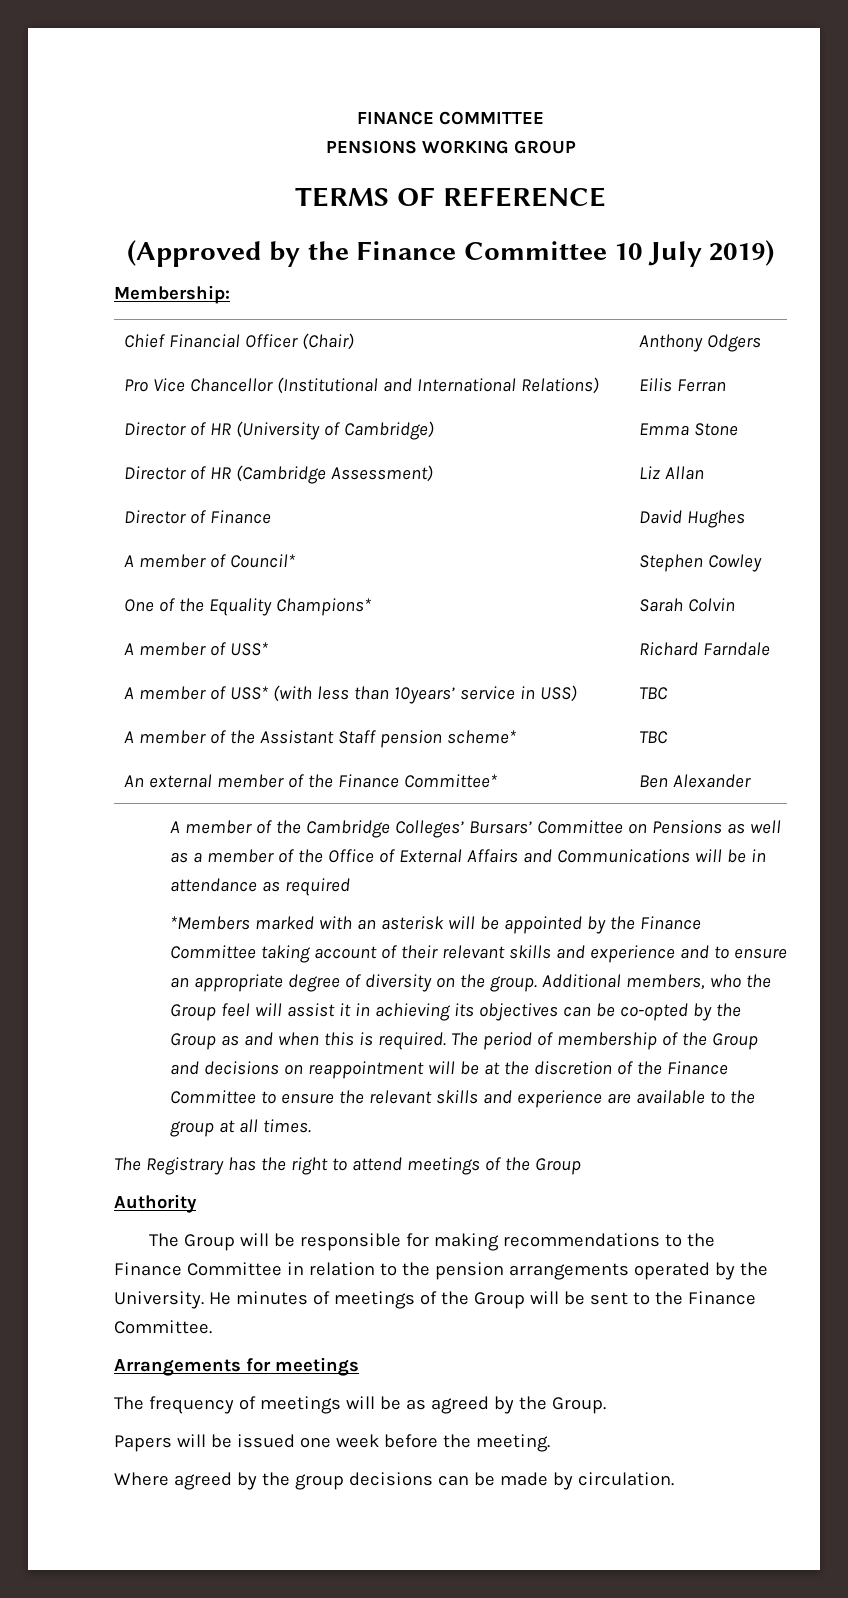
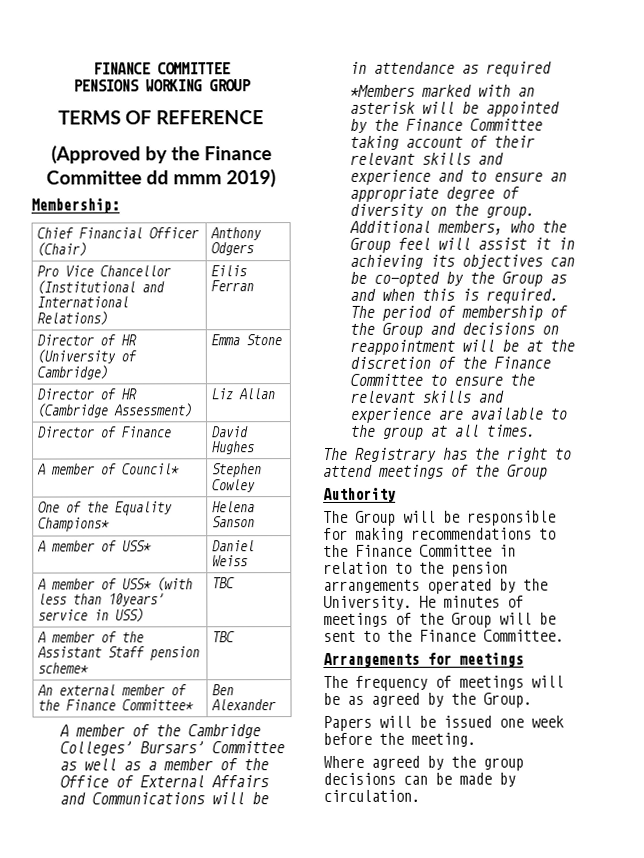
[614,241,702,267] 10 July -> [146,170,222,185] dd mmm
[638,598,735,612] Sarah Colvin -> [212,501,256,513] [212,516,256,528] Helena Sanson
[638,642,770,656] Richard Farndale -> [212,540,256,552] [212,555,249,567] Daniel Weiss
[627,820,722,834] on Pensions -> (286, 747) none

